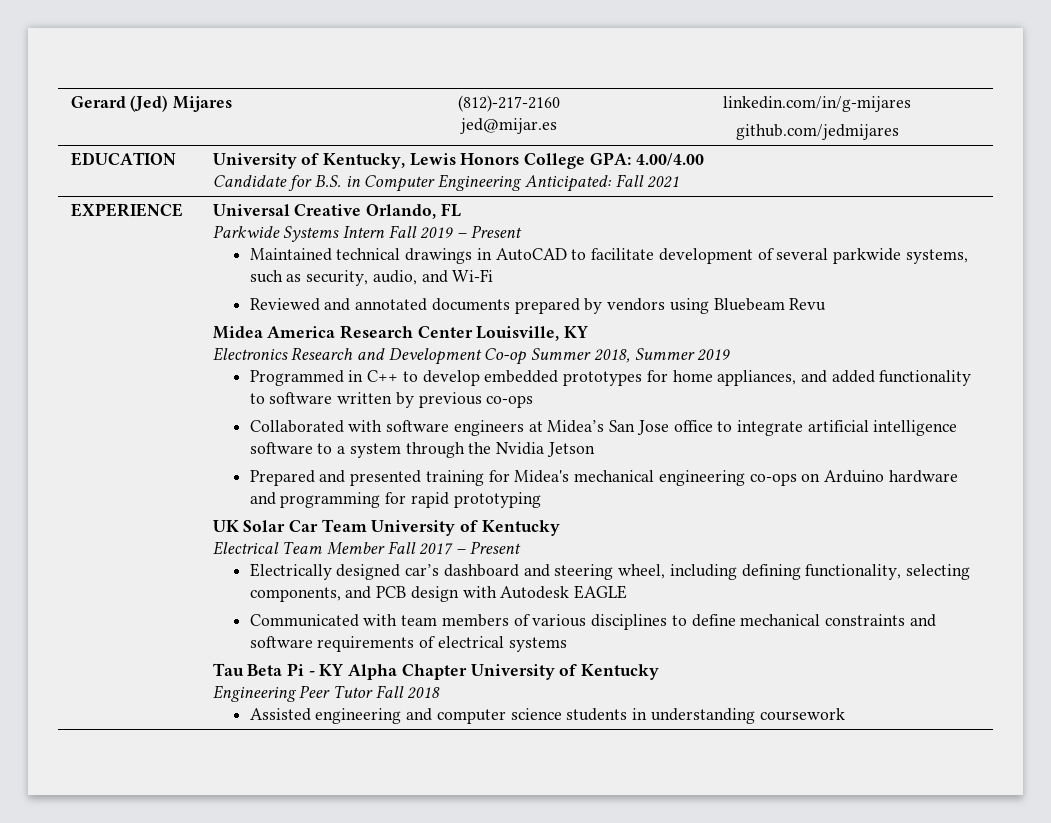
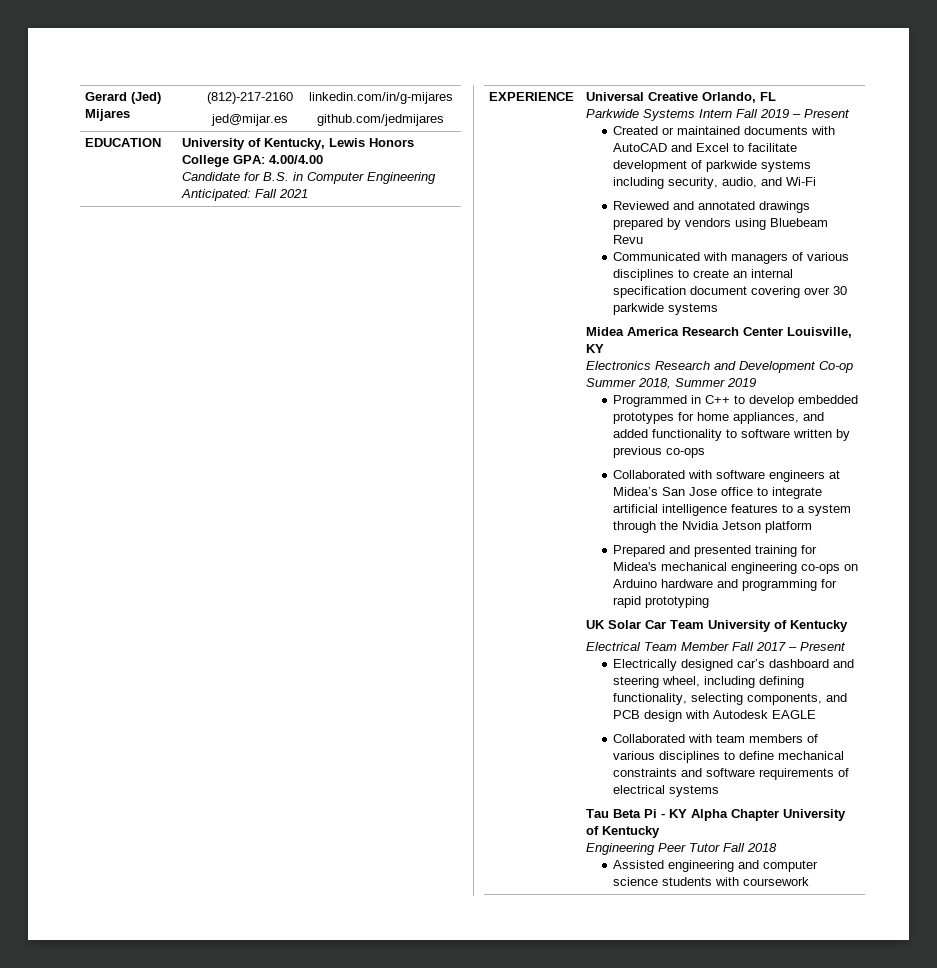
[249,248,968,264] [249,270,302,283] Maintained technical drawings in AutoCAD to facilitate development of several parkwide systems, such as -> [613,126,836,135] [613,143,798,152] [613,160,812,172] [613,177,665,189] Created or maintained documents with AutoCAD and Excel to facilitate development of parkwide systems including
[431,298,510,311] documents -> [759,201,811,213] drawings
(827, 304) none -> [613,252,850,264] [613,269,794,281] [613,286,848,298] [613,303,719,315] // Communicated with managers of various disciplines to create an internal specification document covering over 30 parkwide systems
[249,442,313,454] software -> [731,504,779,513] features
(595, 449) none -> [765,521,813,533] platform
[249,614,359,627] Communicated -> [613,734,686,743] Collaborated
[632,708,755,724] in understanding -> [715,877,740,886] with

